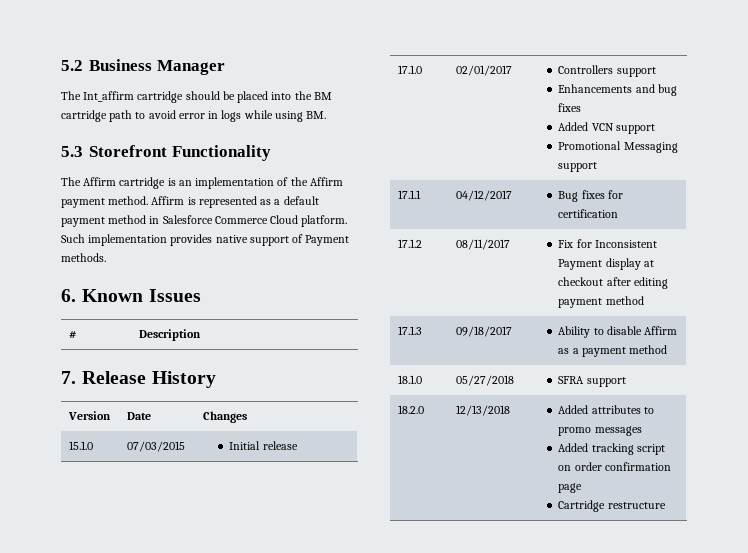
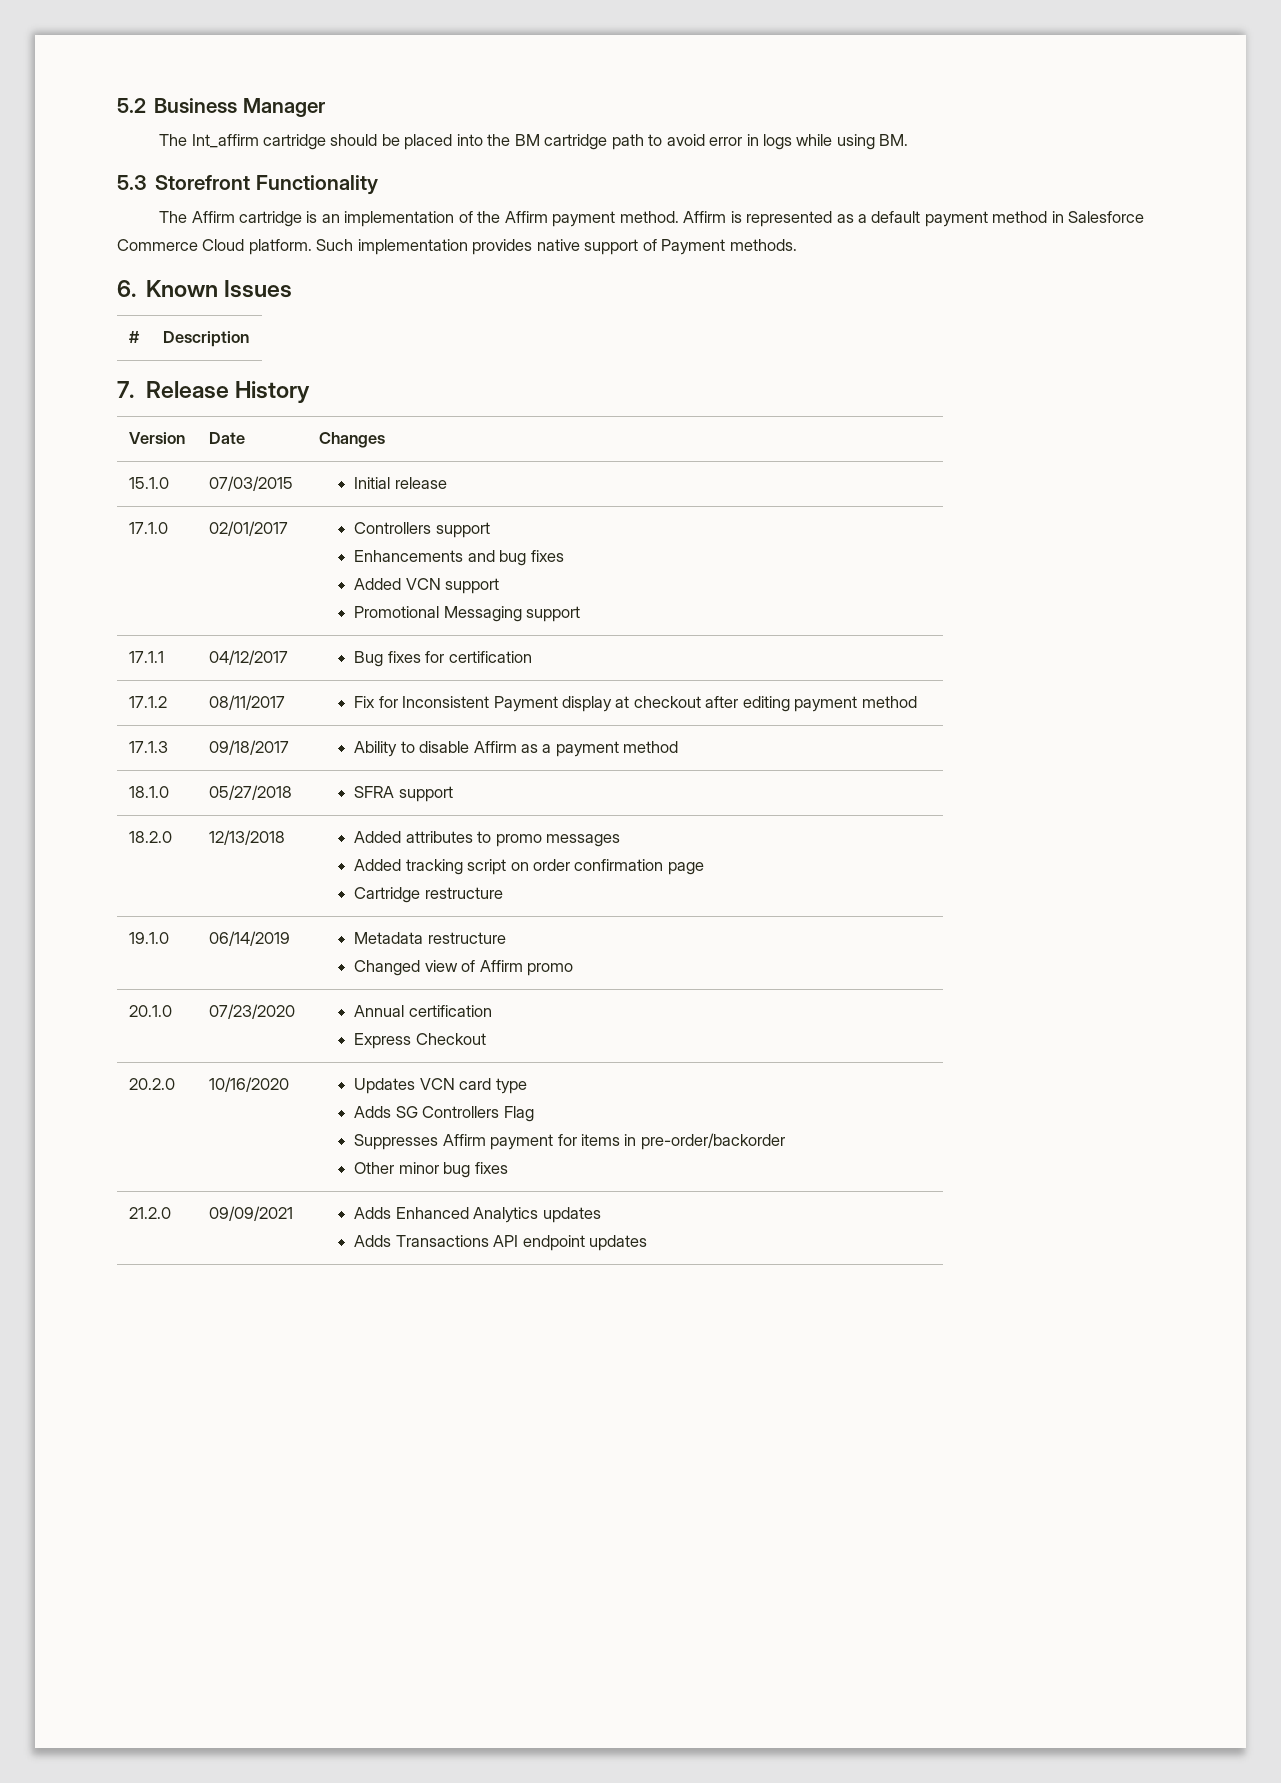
(666, 505) none -> [128,932,169,944] [208,931,290,946] [354,932,506,944] [354,960,573,976] [128,1005,172,1017] [208,1004,295,1019] [354,1005,492,1017] [354,1033,486,1049] [128,1078,175,1090] [208,1077,289,1092] [354,1078,527,1094] [354,1106,534,1122] [354,1133,785,1150] [354,1162,508,1178] [128,1207,171,1219] [208,1206,293,1221] [354,1207,601,1223] [354,1235,647,1251] // 19.1.0 | 06/14/2019 | Metadata restructure // Changed view of Affirm promo // 20.1.0 | 07/23/2020 | Annual certification // Express Checkout // 20.2.0 | 10/16/2020 | Updates VCN card type // Adds SG Controllers Flag // Suppresses Affirm payment for items in pre-order/backorder // Other minor bug fixes // 21.2.0 | 09/09/2021 | Adds Enhanced Analytics updates // Adds Transactions API endpoint updates

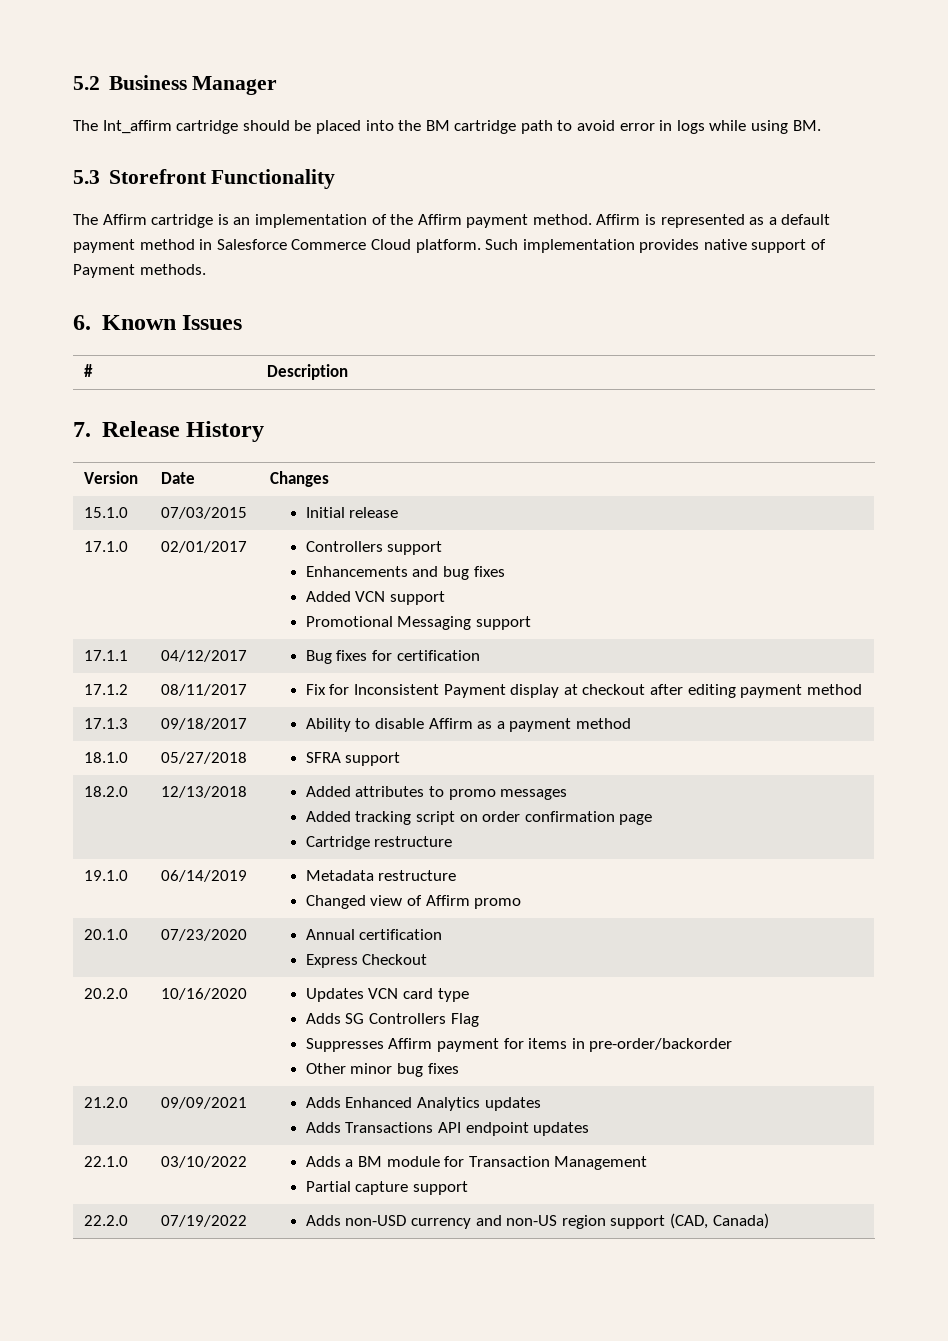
(647, 1243) none -> [84,1156,129,1167] [161,1156,248,1168] [305,1156,648,1170] [305,1181,468,1195] [84,1215,129,1226] [161,1215,248,1227] [305,1213,769,1229] // 22.1.0 | 03/10/2022 | Adds a BM module for Transaction Management // Partial capture support // 22.2.0 | 07/19/2022 | Adds non-USD currency and non-US region support (CAD, Canada)

